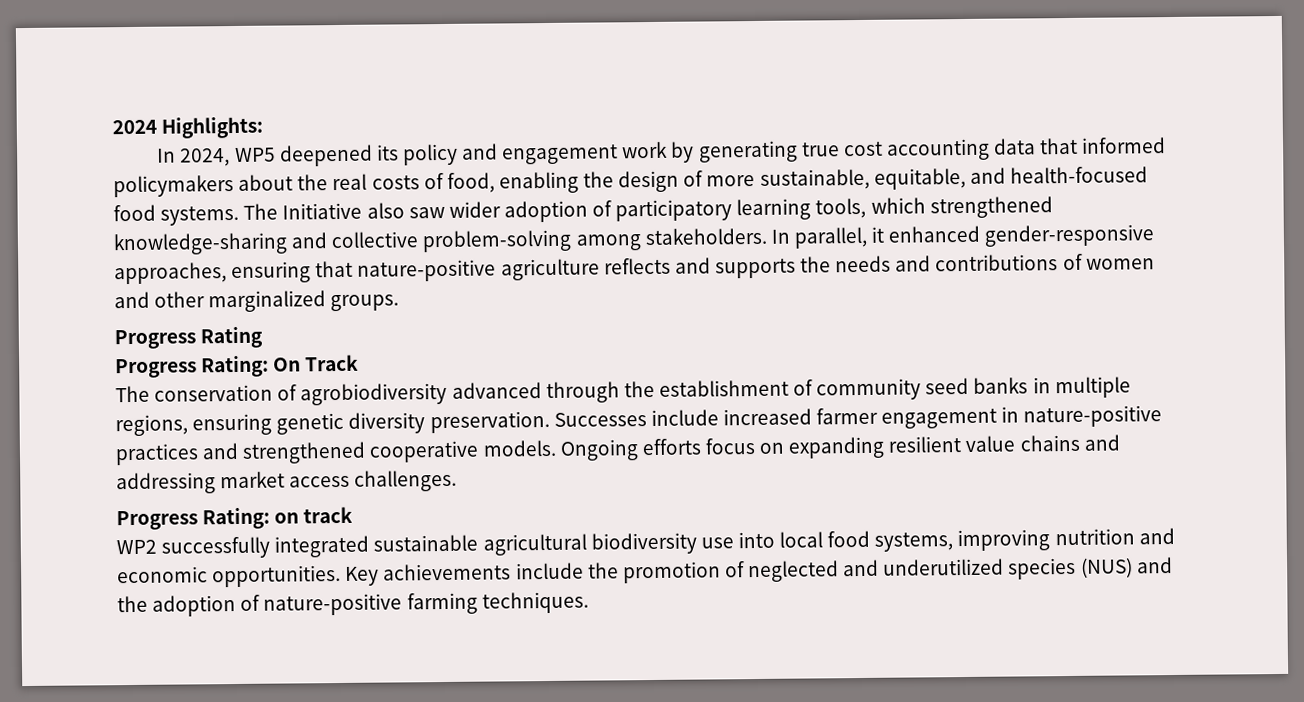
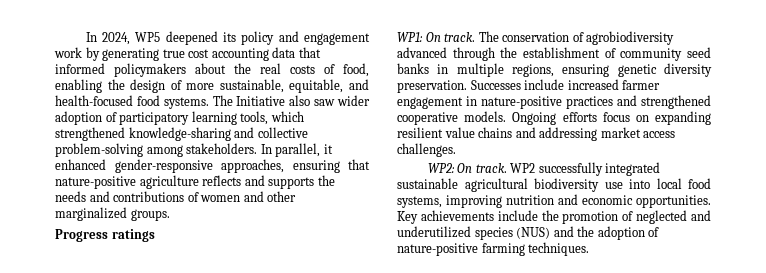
[112,116,264,139] 2024 Highlights: // -> (85, 37) none
[200,326,264,349] [115,354,360,379] Rating // Progress Rating: On Track // -> [111,229,155,242] [397,32,476,42] ratings // WP1: On track.
[116,506,354,531] Progress Rating: on track // -> [427,163,507,173] WP2: On track.

